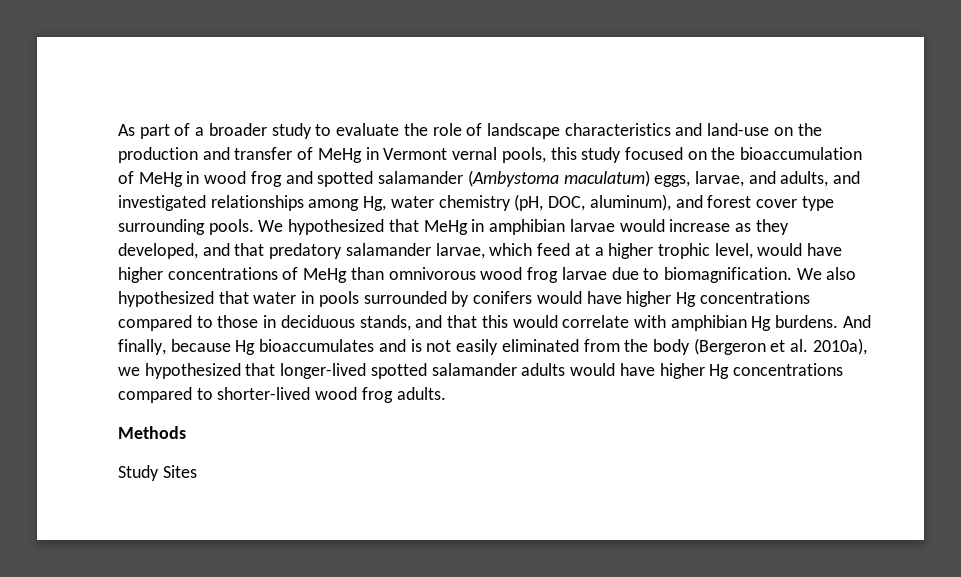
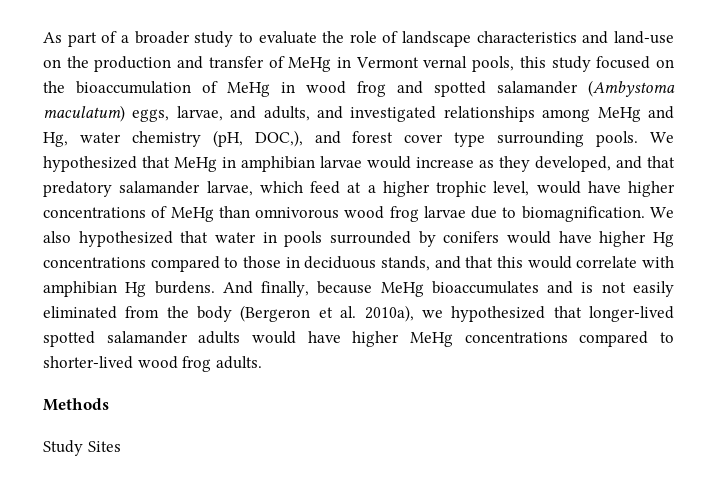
(360, 205) none -> [597,106,674,122] MeHg and
[548,194,671,211] DOC, aluminum), -> [254,130,303,147] DOC,),
[235,340,256,355] Hg -> [380,282,424,297] MeHg
[709,364,730,379] Hg -> [410,332,453,347] MeHg

